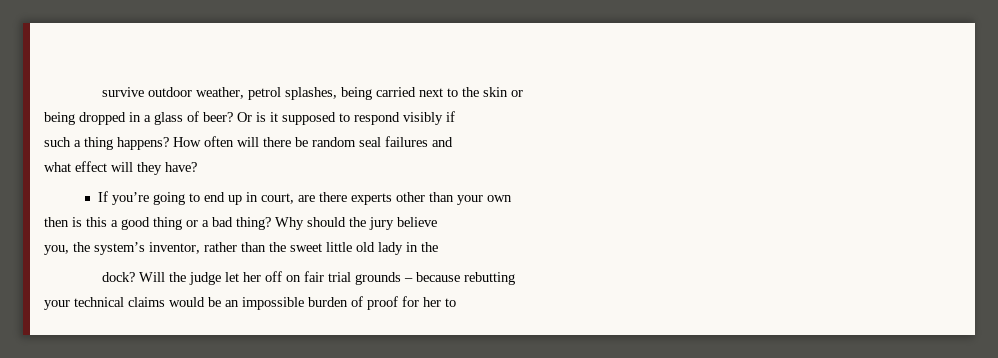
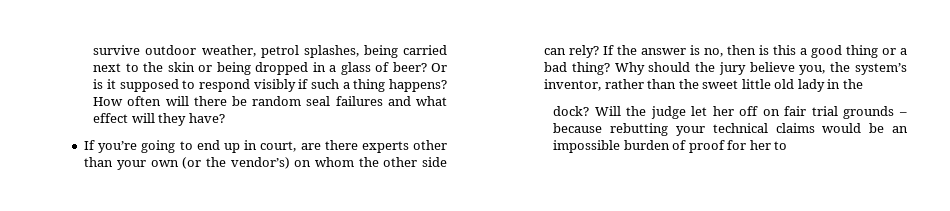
(523, 93) // -> (213, 68) none
(455, 116) // -> (309, 84) none
(453, 142) // -> (411, 101) none
(513, 198) // -> [182,157,447,169] [544,45,724,58] (or the vendor’s) on whom the other side can rely? If the answer is no,
(437, 222) // -> (795, 67) none
(515, 278) // -> (669, 129) none

